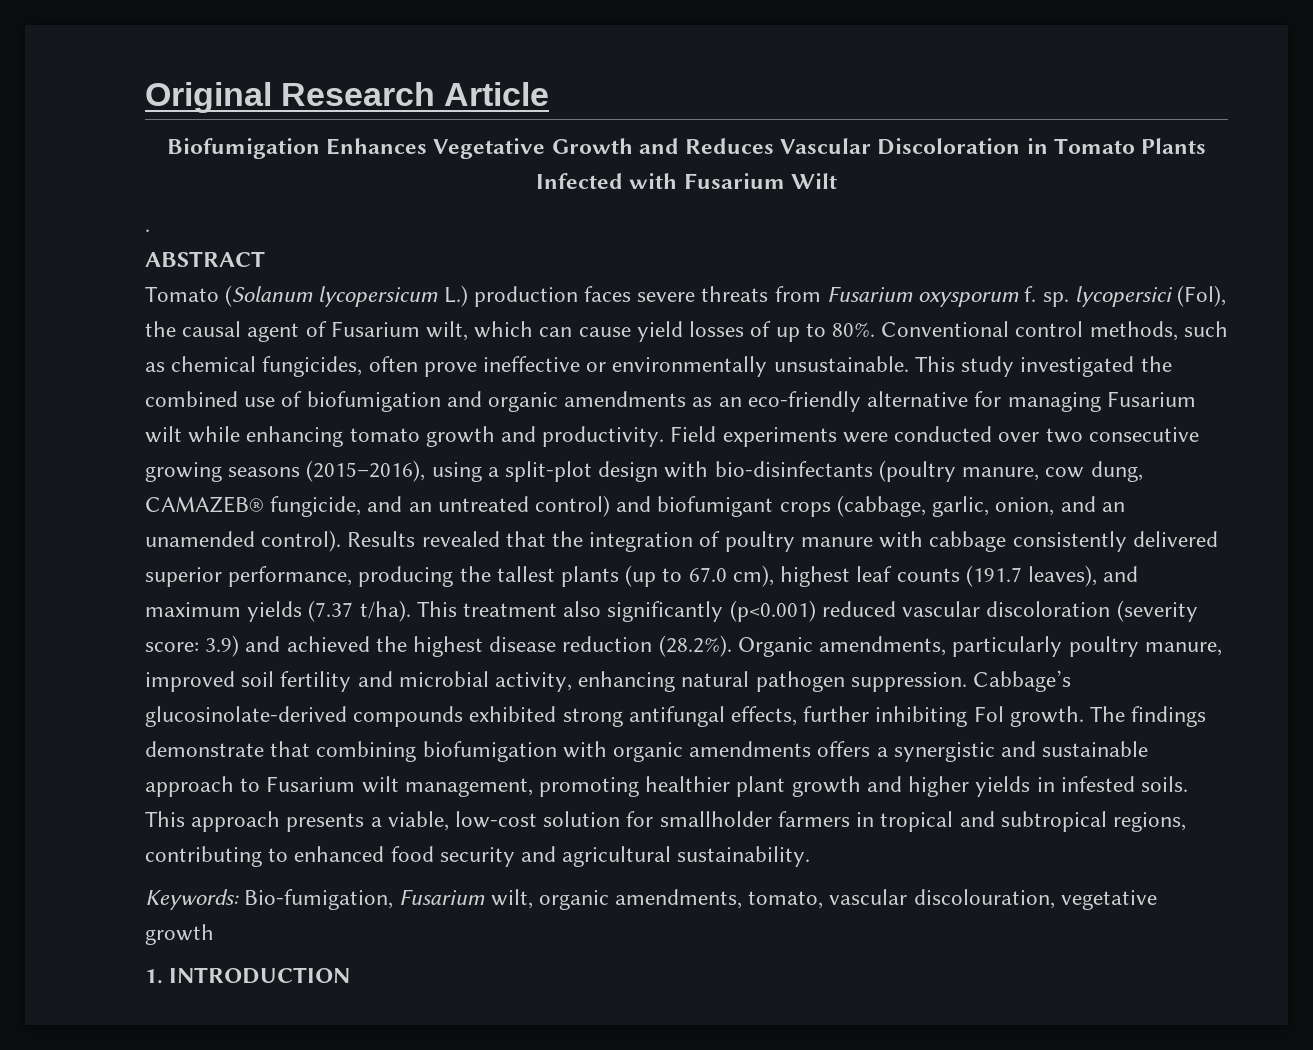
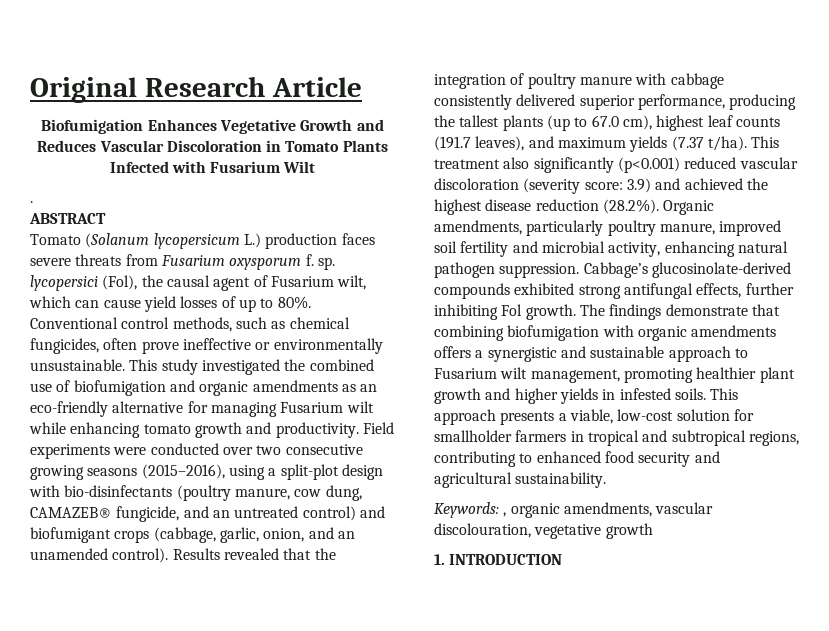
[244,889,533,910] Bio-fumigation, Fusarium wilt, -> [503,512,507,517] ,
[748,891,824,909] tomato, -> (652, 509) none

